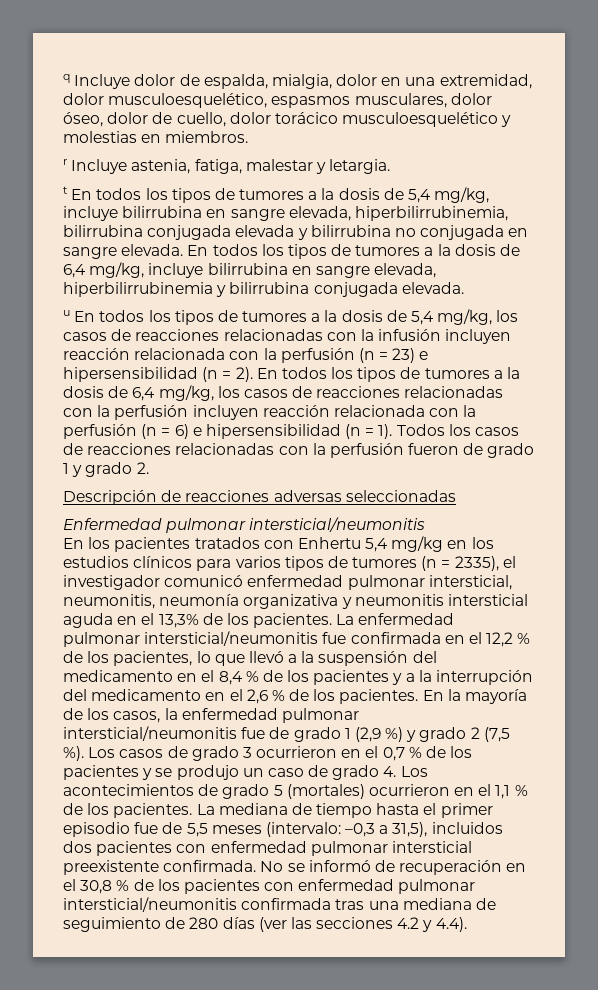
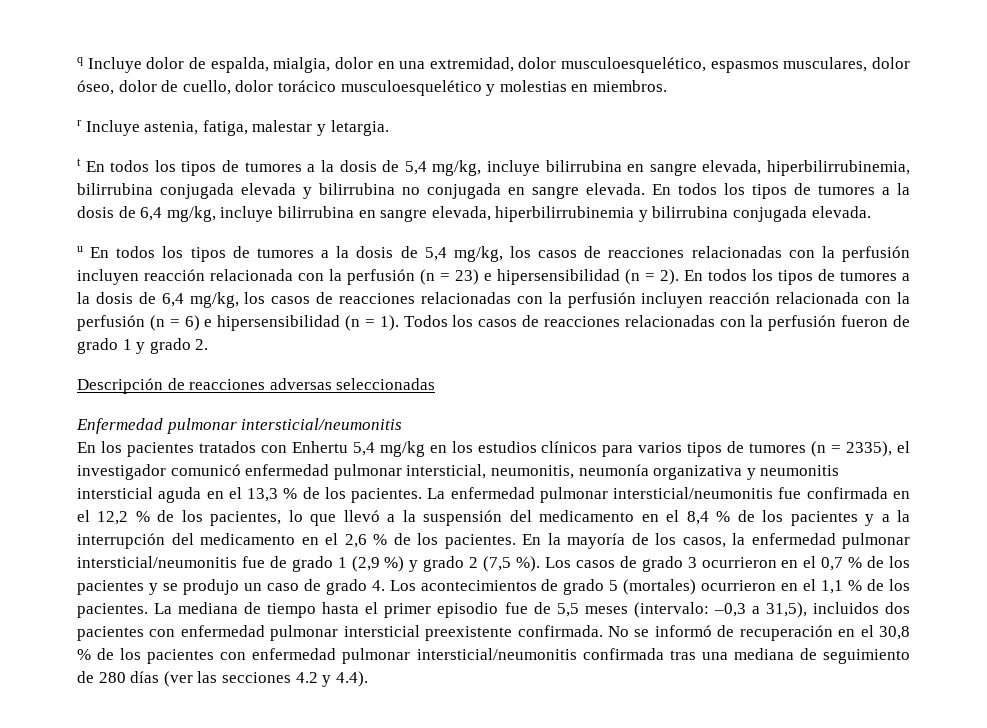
[378,329,442,341] infusión -> [841,246,910,262] perfusión
[158,614,199,628] 13,3% -> [247,488,298,502] 13,3 %

